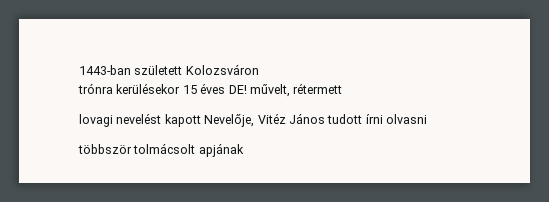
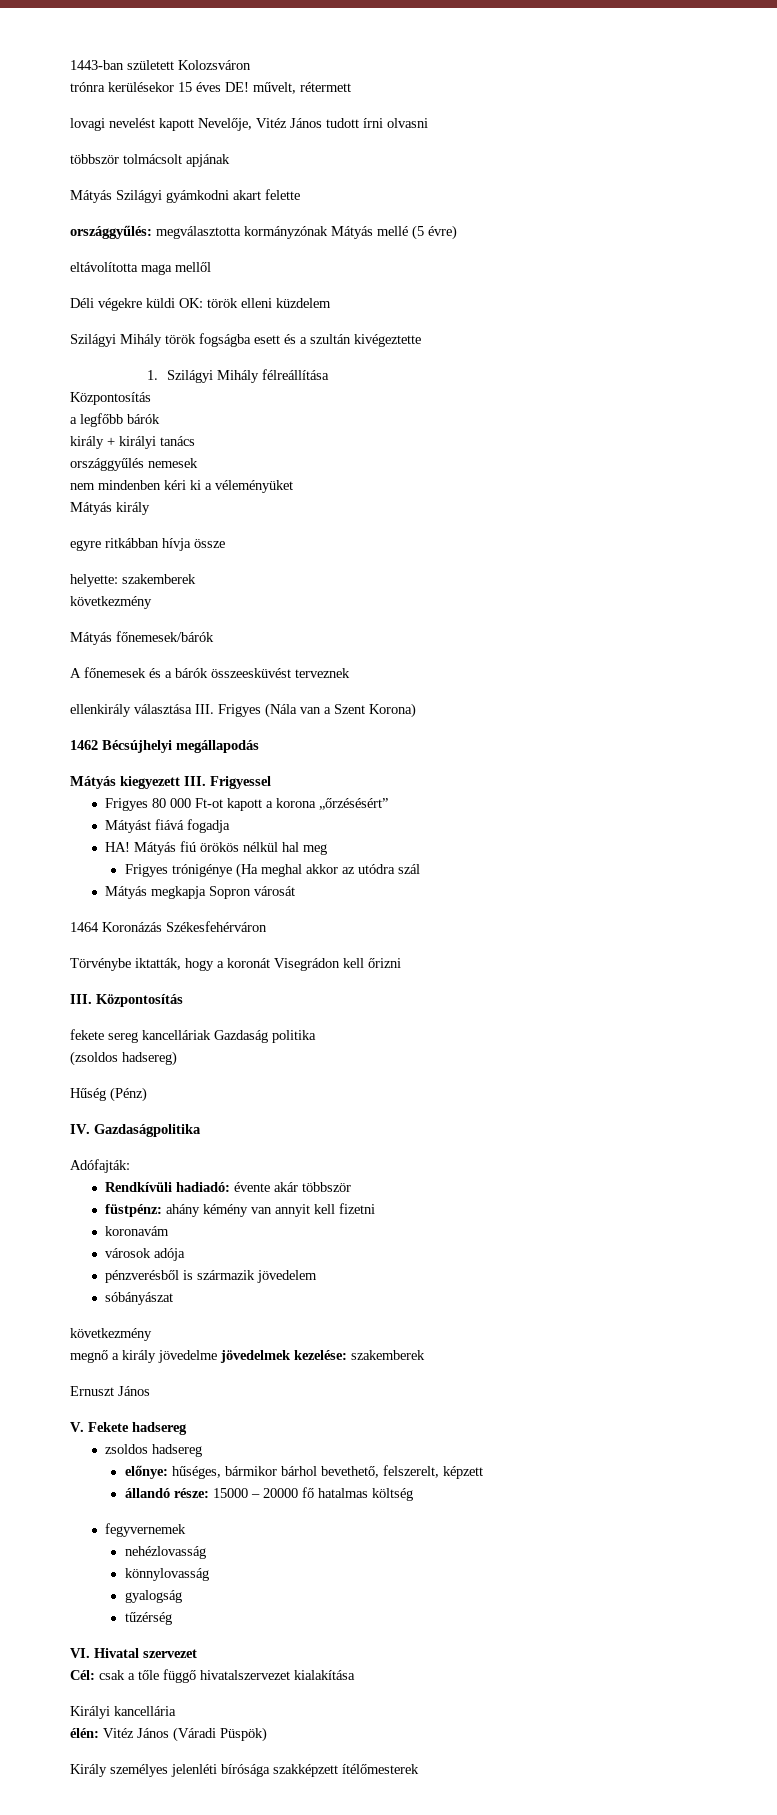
(244, 150) none -> [70,189,300,203] [70,225,457,240] [70,262,211,275] [70,298,331,311] [70,333,421,347] [147,369,329,383] [70,392,151,405] [70,413,160,427] [70,436,195,449] [70,458,198,471] [70,480,293,493] [70,502,150,515] [70,538,225,551] [70,574,196,587] [70,596,152,609] [70,631,214,645] [70,667,350,678] [70,703,416,718] [70,740,259,753] [70,776,271,789] [105,798,389,811] [105,819,231,833] [105,841,328,855] [124,863,420,878] [105,886,296,899] [70,921,267,932] [70,958,401,971] [70,994,183,1007] [70,1029,316,1043] [70,1051,177,1066] [70,1087,147,1102] [70,1124,201,1137] [70,1159,130,1173] [105,1182,352,1192] [105,1203,376,1217] [105,1226,170,1236] [105,1248,186,1261] [105,1270,318,1283] [105,1292,174,1305] [70,1328,152,1341] [70,1350,425,1363] [70,1386,150,1396] [70,1422,187,1435] [105,1444,203,1457] [124,1465,483,1479] [124,1487,413,1501] [105,1523,187,1537] [124,1546,206,1559] [124,1568,209,1581] [124,1590,182,1603] [124,1612,172,1625] [70,1648,197,1658] [70,1669,355,1683] [70,1706,176,1719] [70,1727,267,1742] [70,1764,419,1777] // Mátyás Szilágyi gyámkodni akart felette // országgyűlés: megválasztotta kormányzónak Mátyás mellé (5 évre) // eltávolította maga mellől // Déli végekre küldi OK: török elleni küzdelem // Szilágyi Mihály török fogságba esett és a szultán kivégeztette // 1. Szilágyi Mihály félreállítása // Központosítás // a legfőbb bárók // király + királyi tanács // országgyűlés nemesek // nem mindenben kéri ki a véleményüket // Mátyás király // egyre ritkábban hívja össze // helyette: szakemberek // következmény // Mátyás főnemesek/bárók // A főnemesek és a bárók összeesküvést terveznek // ellenkirály választása III. Frigyes (Nála van a Szent Korona) // 1462 Bécsújhelyi megállapodás // Mátyás kiegyezett III. Frigyessel // Frigyes 80 000 Ft-ot kapott a korona „őrzésésért” // Mátyást fiává fogadja // HA! Mátyás fiú örökös nélkül hal meg // Frigyes trónigénye (Ha meghal akkor az utódra szál // Mátyás megkapja Sopron városát // 1464 Koronázás Székesfehérváron // Törvénybe iktatták, hogy a koronát Visegrádon kell őrizni // III. Központosítás // fekete sereg kancelláriak Gazdaság politika // (zsoldos hadsereg) // Hűség (Pénz) // IV. Gazdaságpolitika // Adófajták: // Rendkívüli hadiadó: évente akár többször // füstpénz: ahány kémény van annyit kell fizetni // koronavám // városok adója // pénzverésből is származik jövedelem // sóbányászat // következmény // megnő a király jövedelme jövedelmek kezelése: szakemberek // Ernuszt János // V. Fekete hadsereg // zsoldos hadsereg // előnye: hűséges, bármikor bárhol bevethető, felszerelt, képzett // állandó része: 15000 – 20000 fő hatalmas költség // fegyvernemek // nehézlovasság // könnylovasság // gyalogság // tűzérség // VI. Hivatal szervezet // Cél: csak a tőle függő hivatalszervezet kialakítása // Királyi kancellária // élén: Vitéz János (Váradi Püspök) // Király személyes jelenléti bírósága szakképzett ítélőmesterek

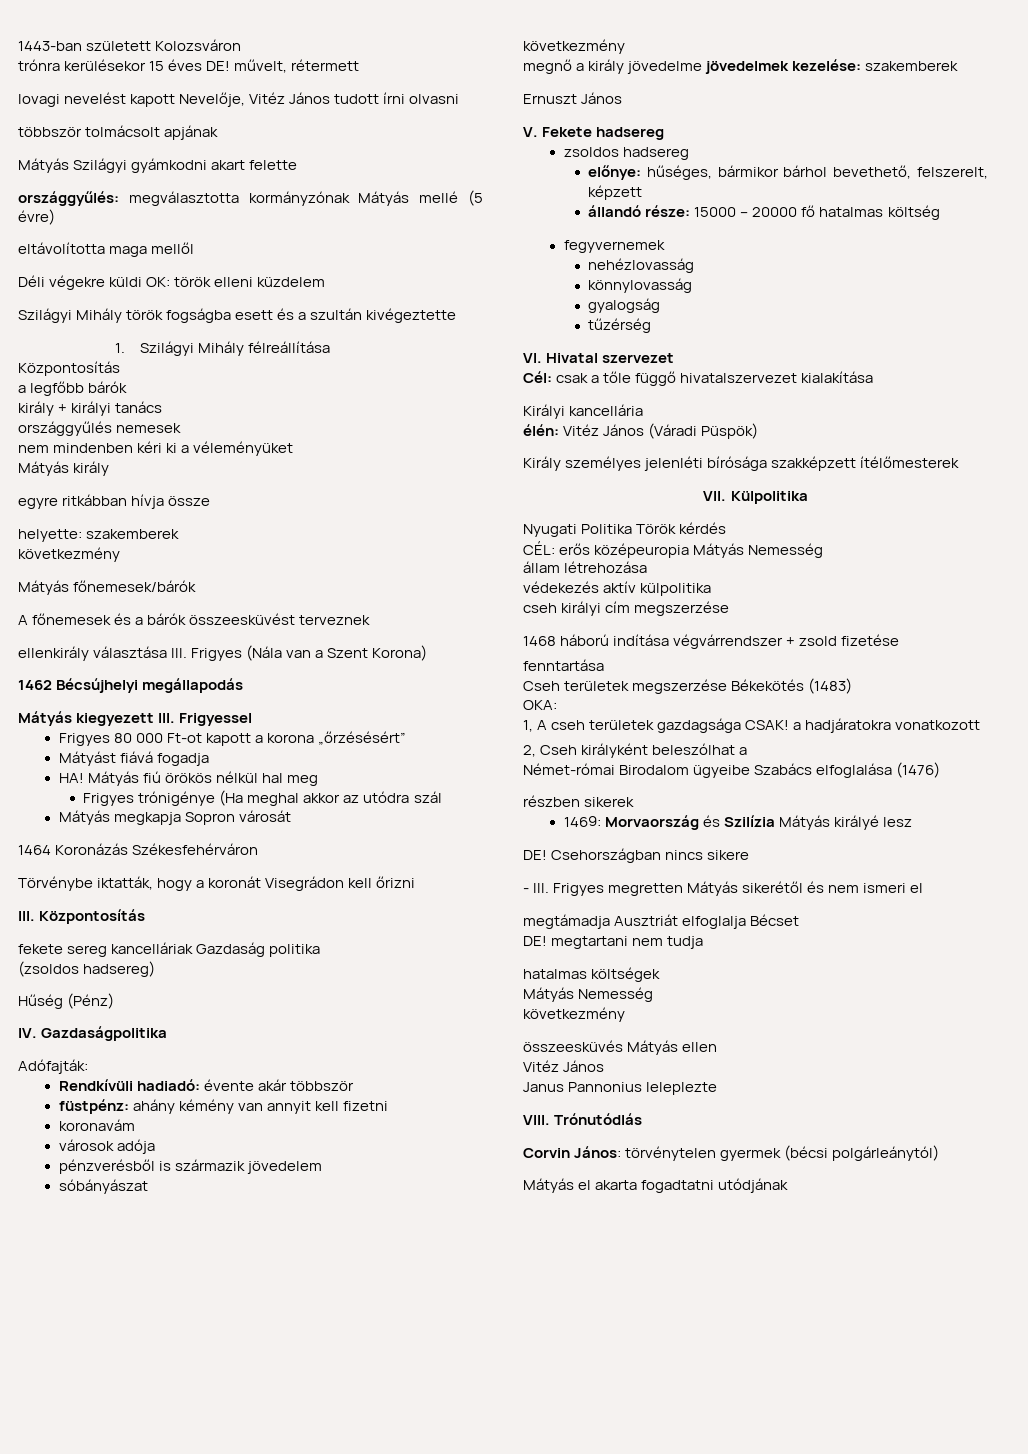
(419, 1769) none -> [703,491,808,504] [523,522,727,537] [523,541,824,558] [523,561,648,573] [523,581,712,596] [523,601,730,616] [523,634,900,649] [523,659,604,671] [523,678,853,694] [523,700,557,710] [523,718,981,733] [523,743,748,758] [523,762,941,778] [523,795,635,807] [563,815,913,830] [523,848,750,863] [523,881,924,896] [523,914,800,929] [523,936,704,949] [523,967,661,982] [523,987,654,1002] [523,1007,625,1022] [523,1040,718,1055] [523,1060,605,1072] [523,1082,718,1095] [523,1113,643,1125] [523,1145,940,1161] [523,1178,789,1193] // VII. Külpolitika // Nyugati Politika Török kérdés // CÉL: erős középeuropia Mátyás Nemesség // állam létrehozása // védekezés aktív külpolitika // cseh királyi cím megszerzése // 1468 háború indítása végvárrendszer + zsold fizetése // fenntartása // Cseh területek megszerzése Békekötés (1483) // OKA: // 1, A cseh területek gazdagsága CSAK! a hadjáratokra vonatkozott // 2, Cseh királyként beleszólhat a // Német-római Birodalom ügyeibe Szabács elfoglalása (1476) // részben sikerek // 1469: Morvaország és Szilízia Mátyás királyé lesz // DE! Csehországban nincs sikere // - III. Frigyes megretten Mátyás sikerétől és nem ismeri el // megtámadja Ausztriát elfoglalja Bécset // DE! megtartani nem tudja // hatalmas költségek // Mátyás Nemesség // következmény // összeesküvés Mátyás ellen // Vitéz János // Janus Pannonius leleplezte // VIII. Trónutódlás // Corvin János: törvénytelen gyermek (bécsi polgárleánytól) // Mátyás el akarta fogadtatni utódjának

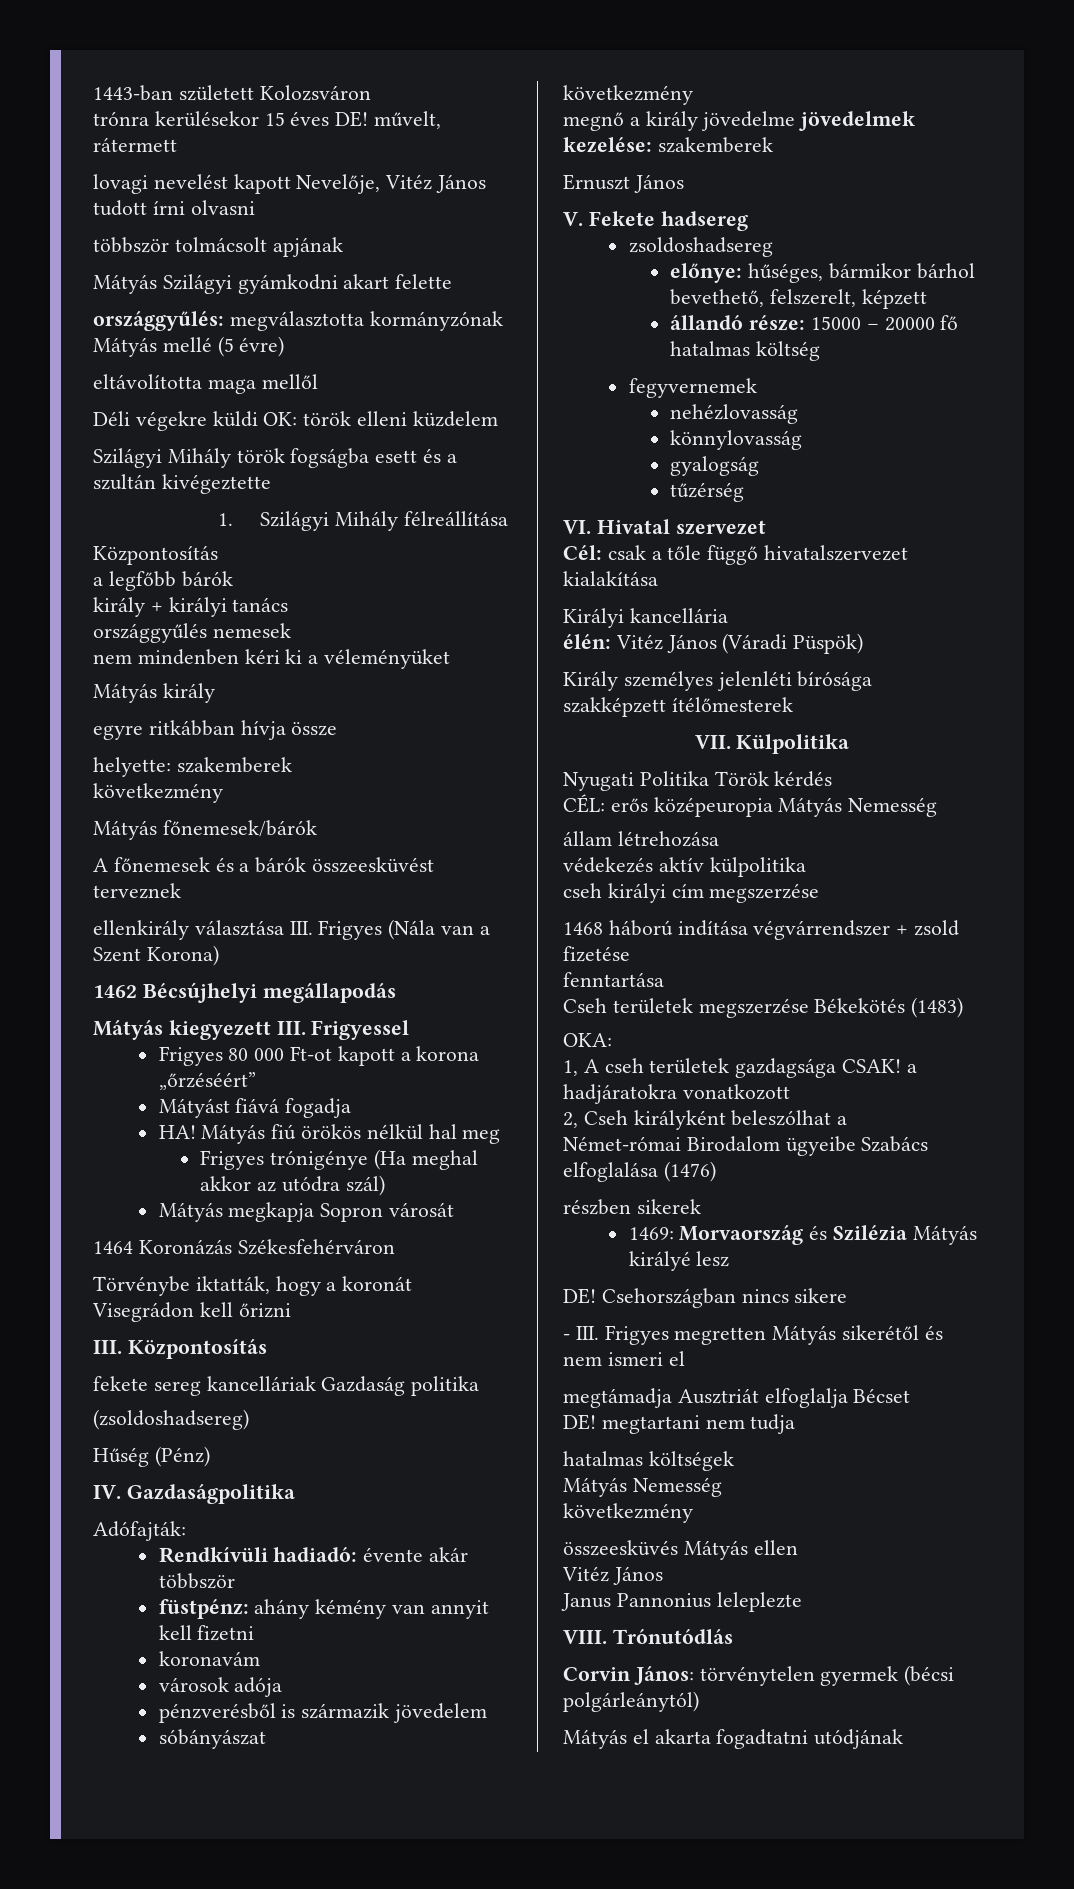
[291,59,360,71] rétermett -> [93,137,177,152] rátermett
[318,731,407,745] „őrzésésért” -> [158,1072,256,1090] „őrzéséért”
[413,791,442,803] szál -> [345,1175,385,1196] szál)
[18,961,156,977] (zsoldos hadsereg) -> [93,1409,249,1430] (zsoldoshadsereg)
[563,147,689,160] zsoldos hadsereg -> [628,237,773,257] zsoldoshadsereg
[723,815,775,827] Szilízia -> [832,1225,907,1241] Szilézia

